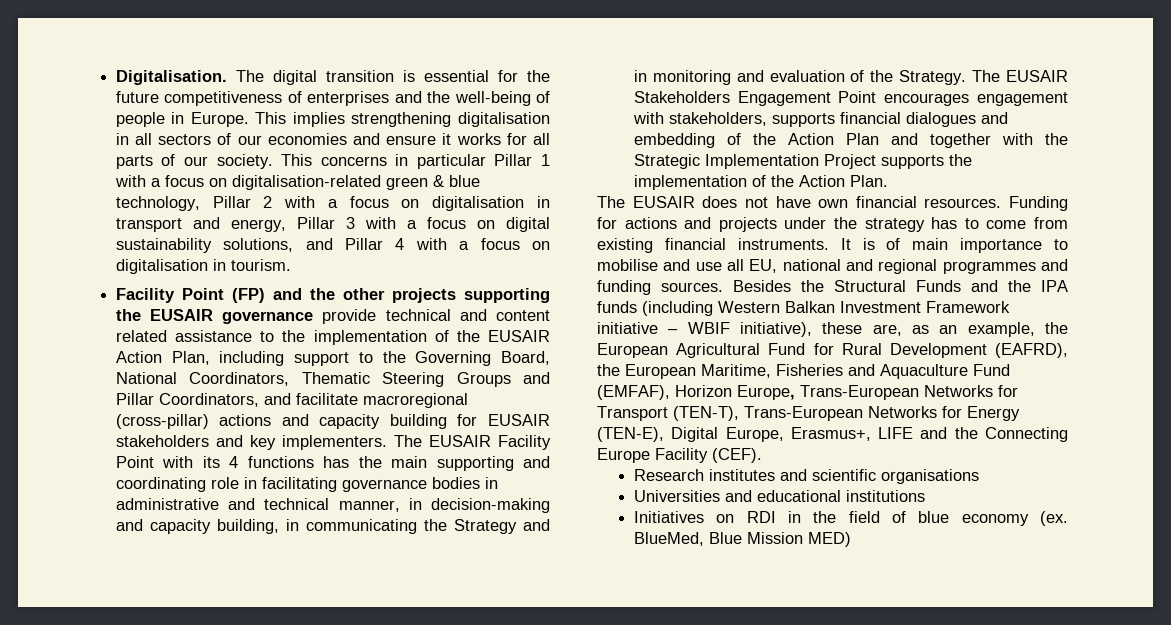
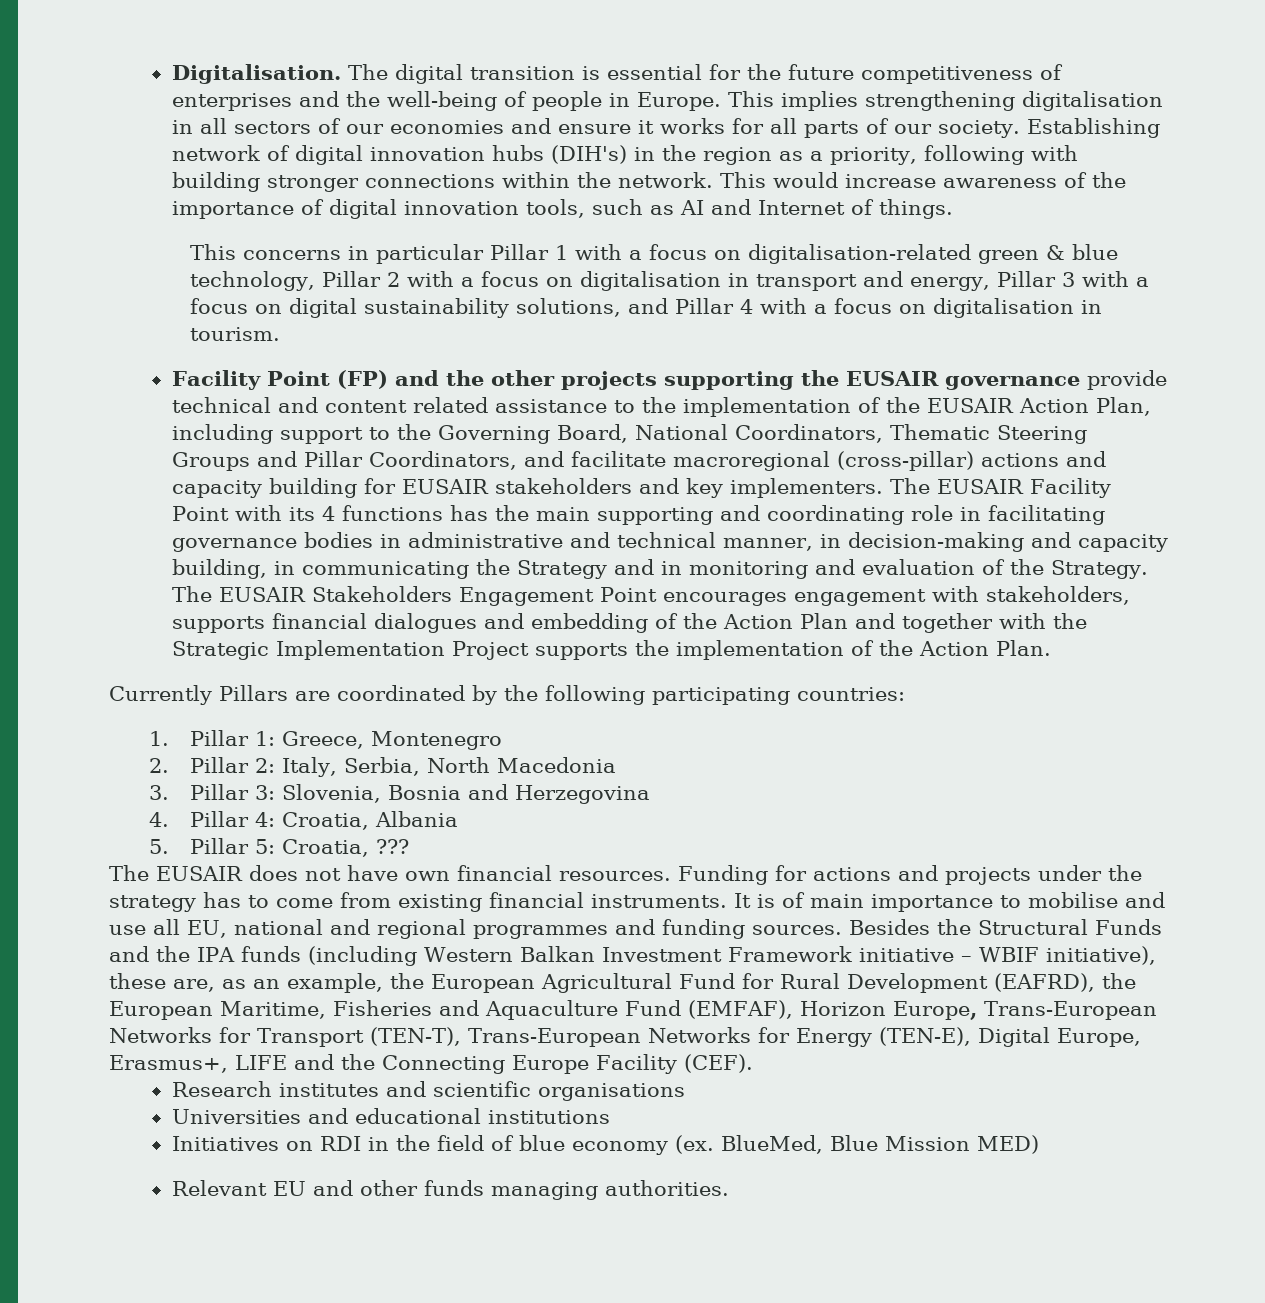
(273, 161) none -> [1026,118,1160,138] [171,145,1078,165] [171,172,1126,192] [171,199,953,219] Establishing network of digital innovation hubs (DIH's) in the region as a priority, following with building stronger connections within the network. This would increase awareness of the importance of digital innovation tools, such as AI and Internet of things. //
(888, 181) none -> [109,685,905,705] [149,730,502,750] [149,757,616,777] [149,784,650,804] [149,811,458,830] [149,838,409,857] // Currently Pillars are coordinated by the following participating countries: // 1. Pillar 1: Greece, Montenegro // 2. Pillar 2: Italy, Serbia, North Macedonia // 3. Pillar 3: Slovenia, Bosnia and Herzegovina // 4. Pillar 4: Croatia, Albania // 5. Pillar 5: Croatia, ???
(851, 539) none -> [171,1180,729,1200] // Relevant EU and other funds managing authorities.

